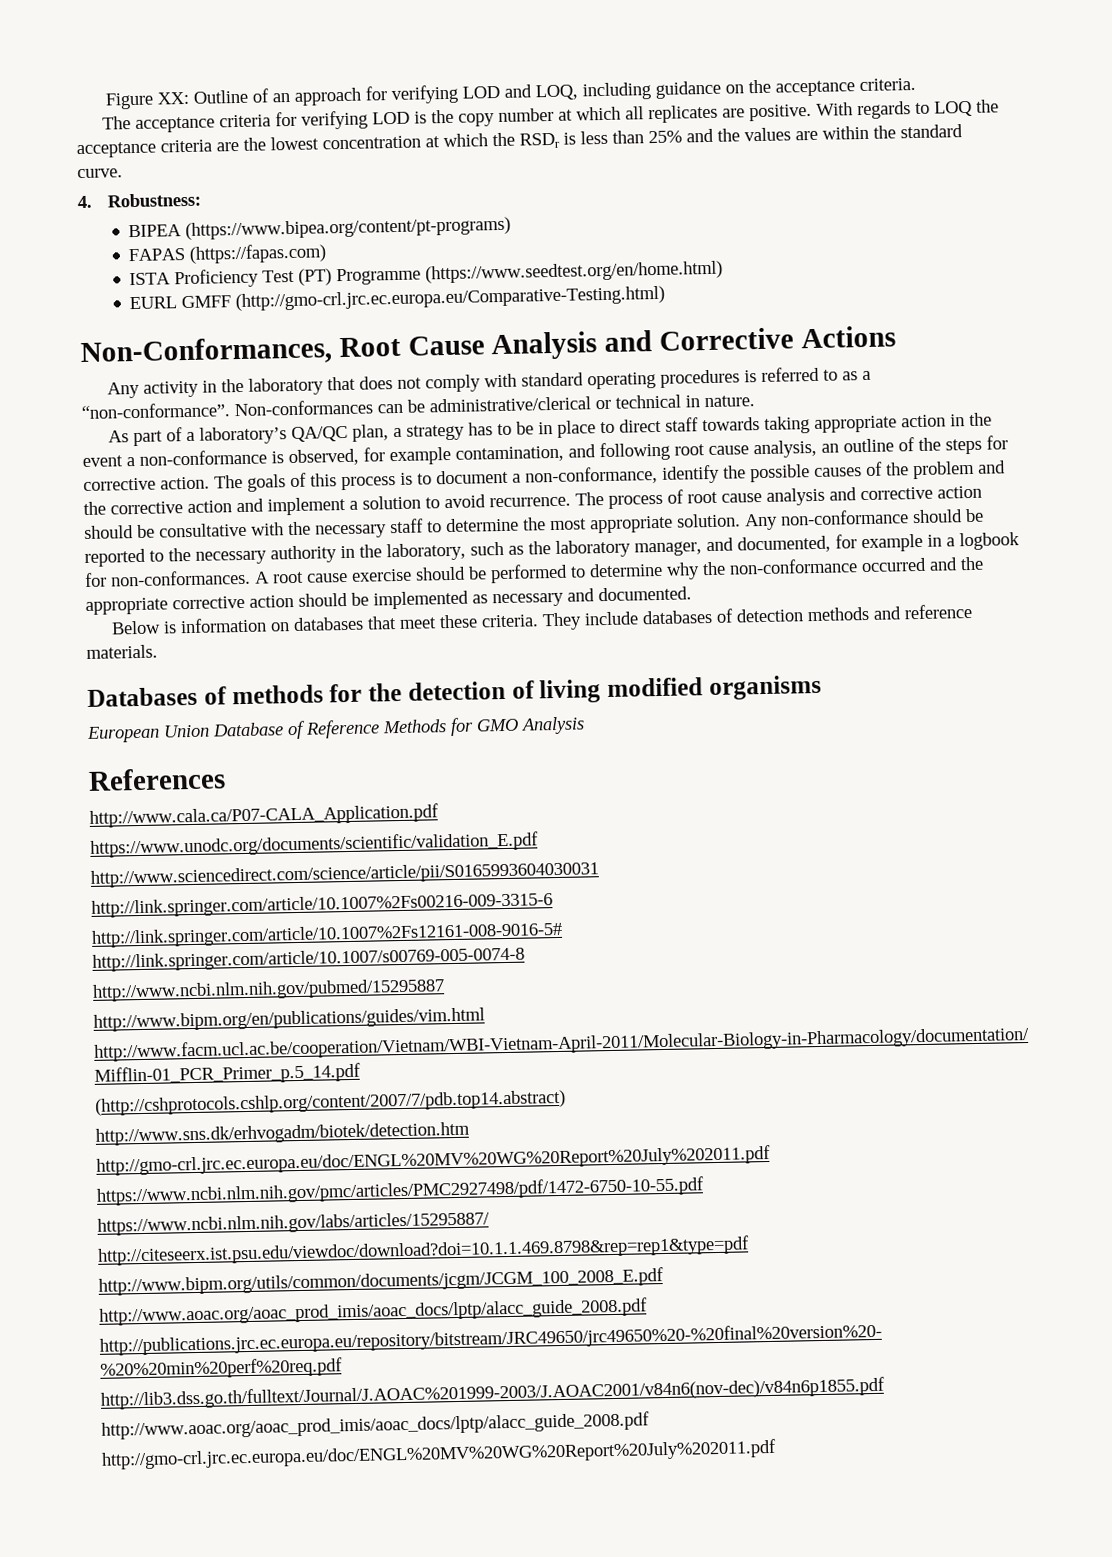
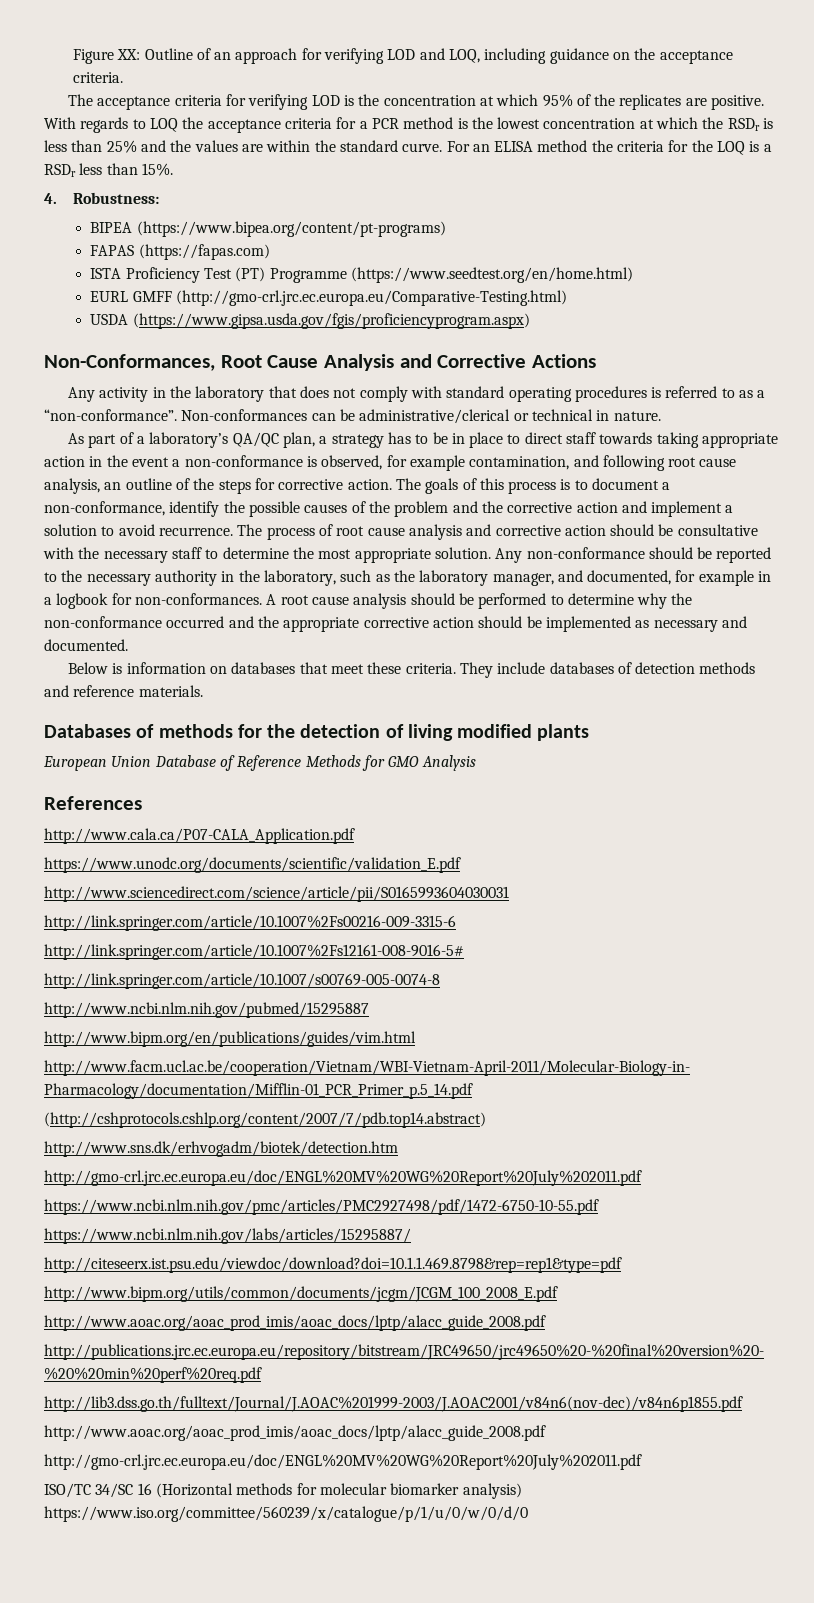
[457,106,644,127] copy number at which all -> [383,94,616,107] concentration at which 95% of the
[216,141,239,152] are -> [336,117,468,129] for a PCR method is
(123, 173) none -> [446,140,772,155] [44,163,173,177] For an ELISA method the criteria for the LOQ is a RSDr less than 15%.
(666, 298) none -> [90,313,530,329] // USDA (https://www.gipsa.usda.gov/fgis/proficiencyprogram.aspx)
[351,568,412,582] exercise -> [353,593,407,609] analysis
[708,674,822,701] organisms -> [537,724,590,741] plants
(777, 1454) none -> [44,1483,522,1499] [44,1506,528,1522] // ISO/TC 34/SC 16 (Horizontal methods for molecular biomarker analysis) https://www.iso.org/committee/560239/x/catalogue/p/1/u/0/w/0/d/0

